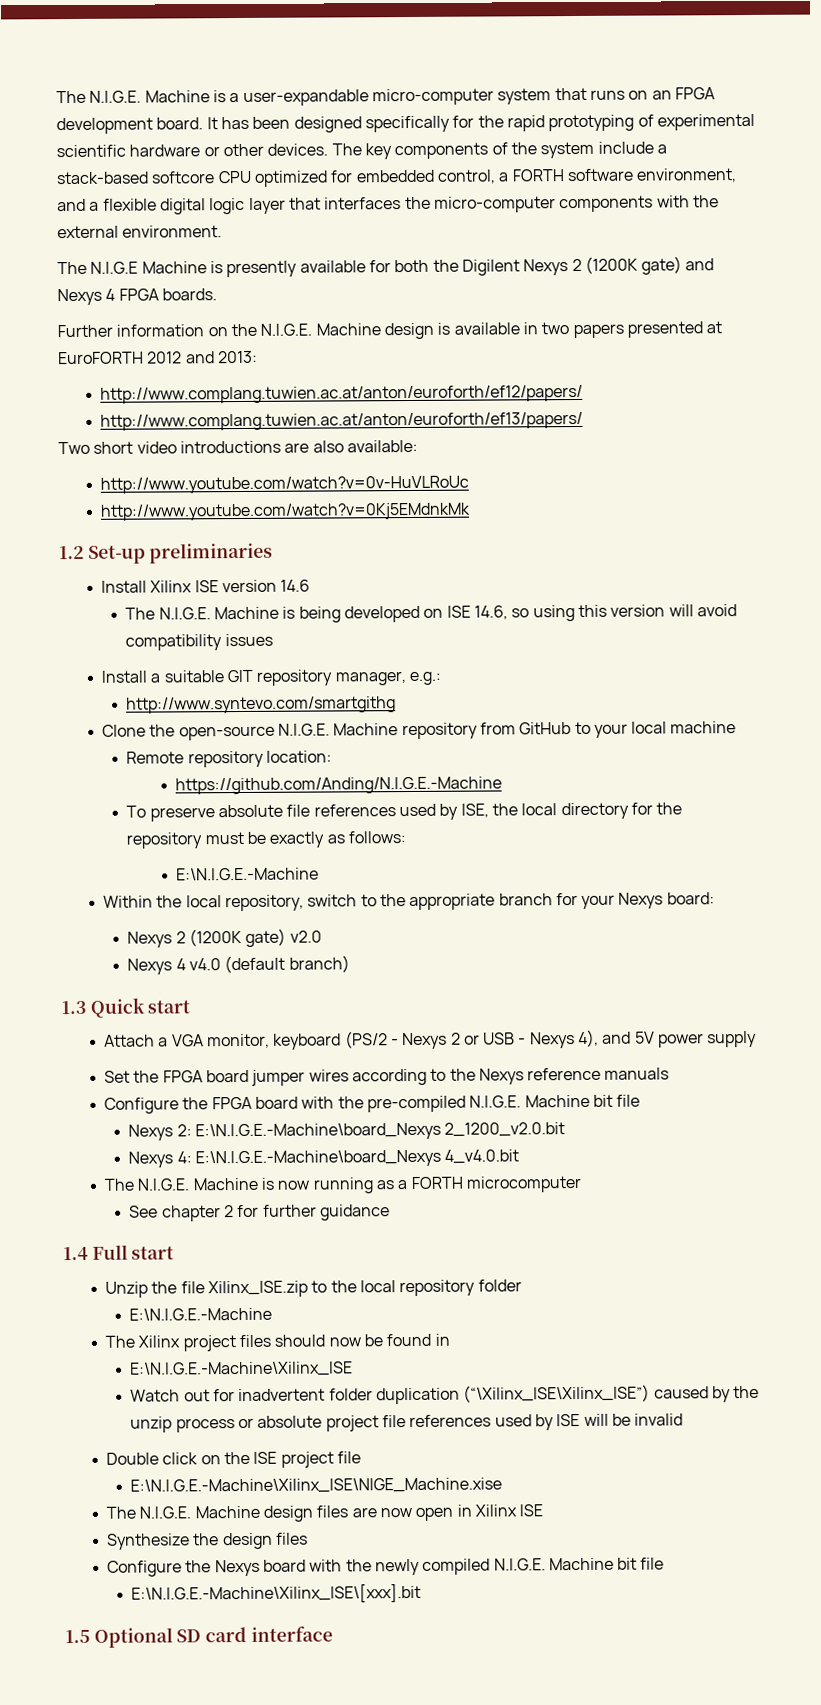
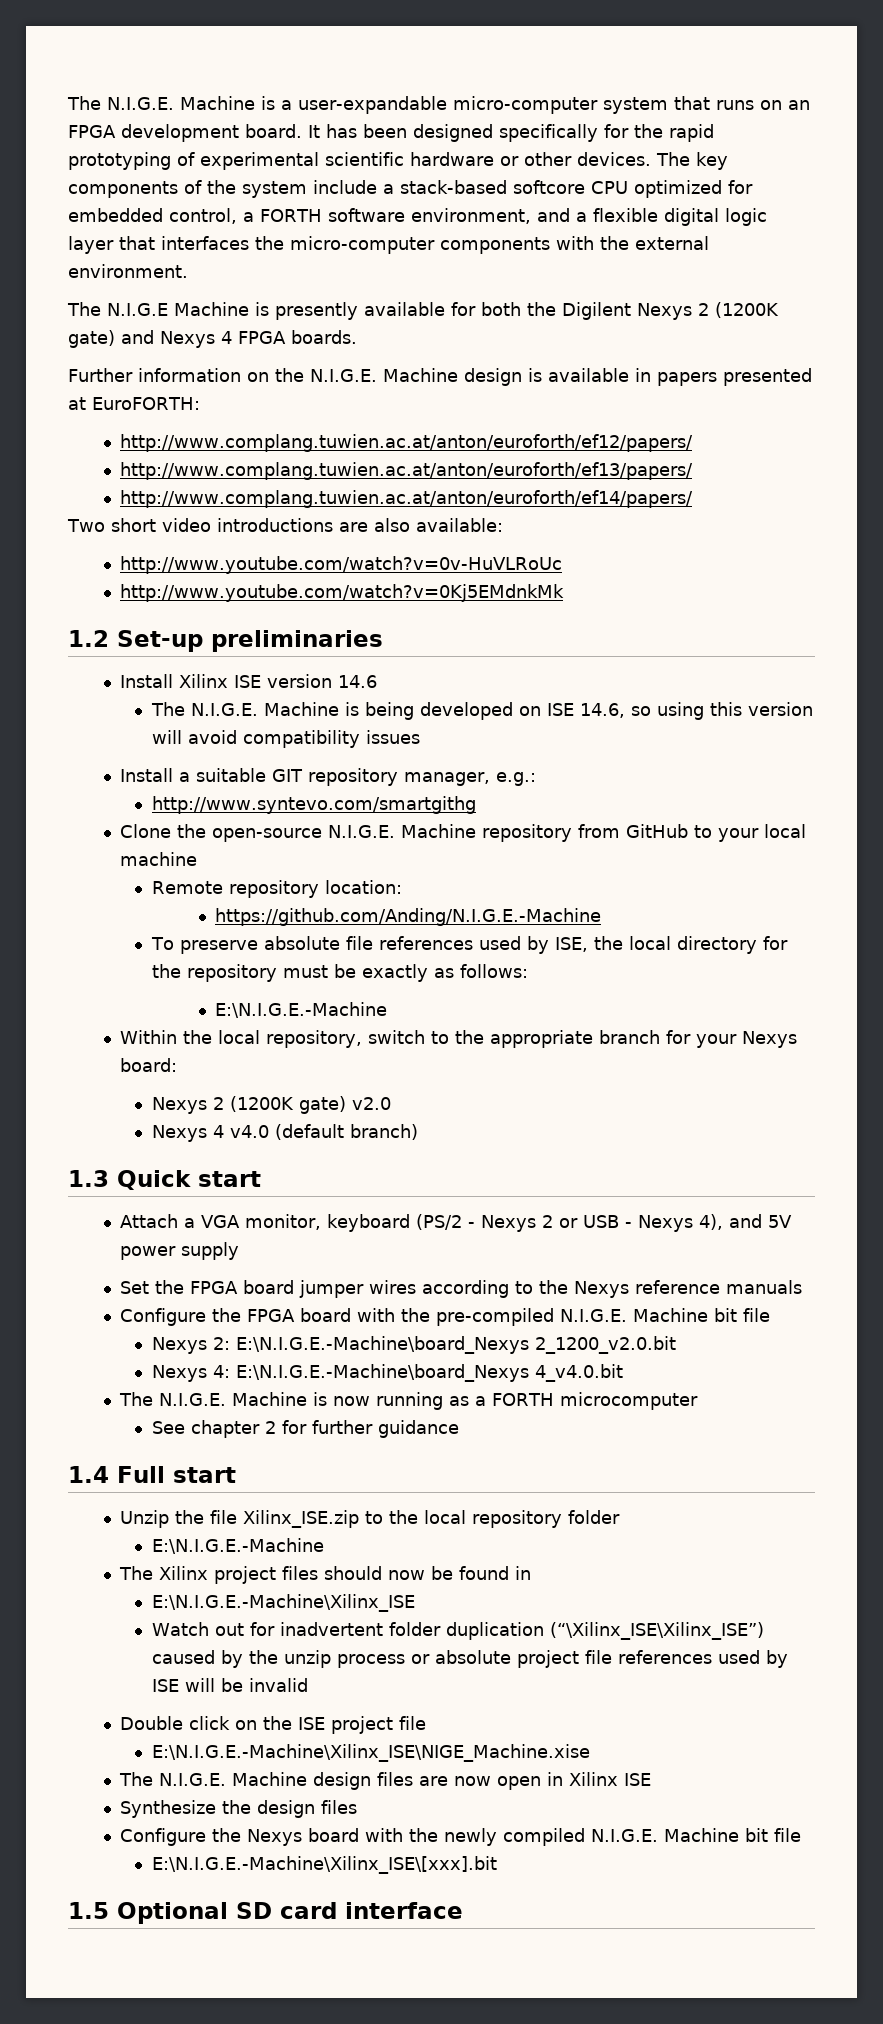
[541,322,570,335] two -> (651, 375) none
[58,350,258,365] EuroFORTH 2012 and 2013: -> [92,397,200,410] EuroFORTH:
(583, 421) none -> [119,490,693,508] // http://www.complang.tuwien.ac.at/anton/euroforth/ef14/papers/

